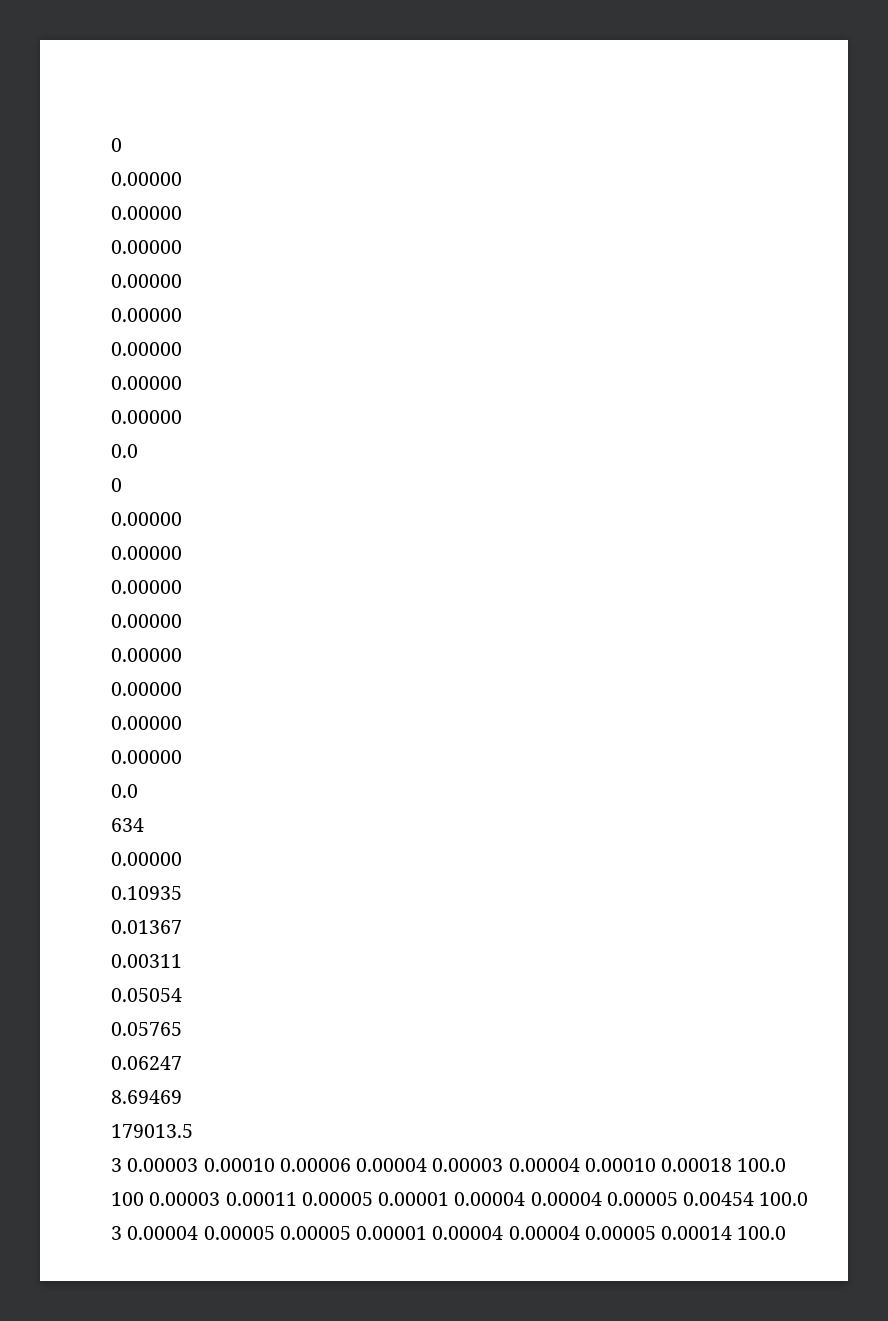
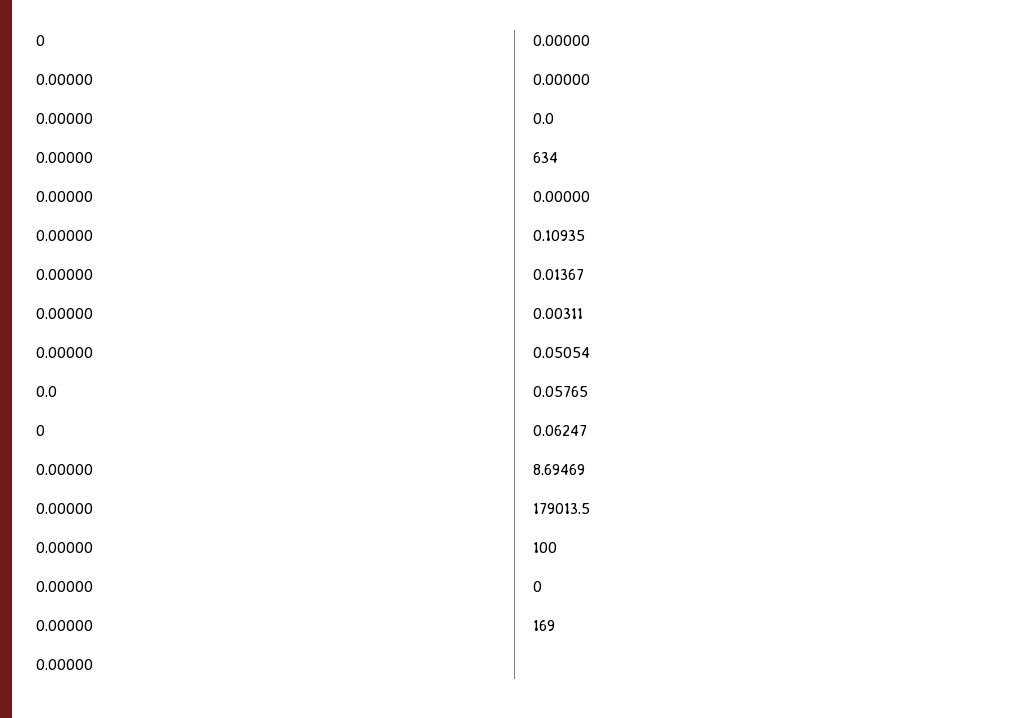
[111,1158,787,1172] [111,1192,809,1206] [111,1226,787,1240] 3 0.00003 0.00010 0.00006 0.00004 0.00003 0.00004 0.00010 0.00018 100.0 // 100 0.00003 0.00011 0.00005 0.00001 0.00004 0.00004 0.00005 0.00454 100.0 // 3 0.00004 0.00005 0.00005 0.00001 0.00004 0.00004 0.00005 0.00014 100.0 -> [533,542,557,553] [533,581,542,592] [533,620,555,631] 100 // 0 // 169

